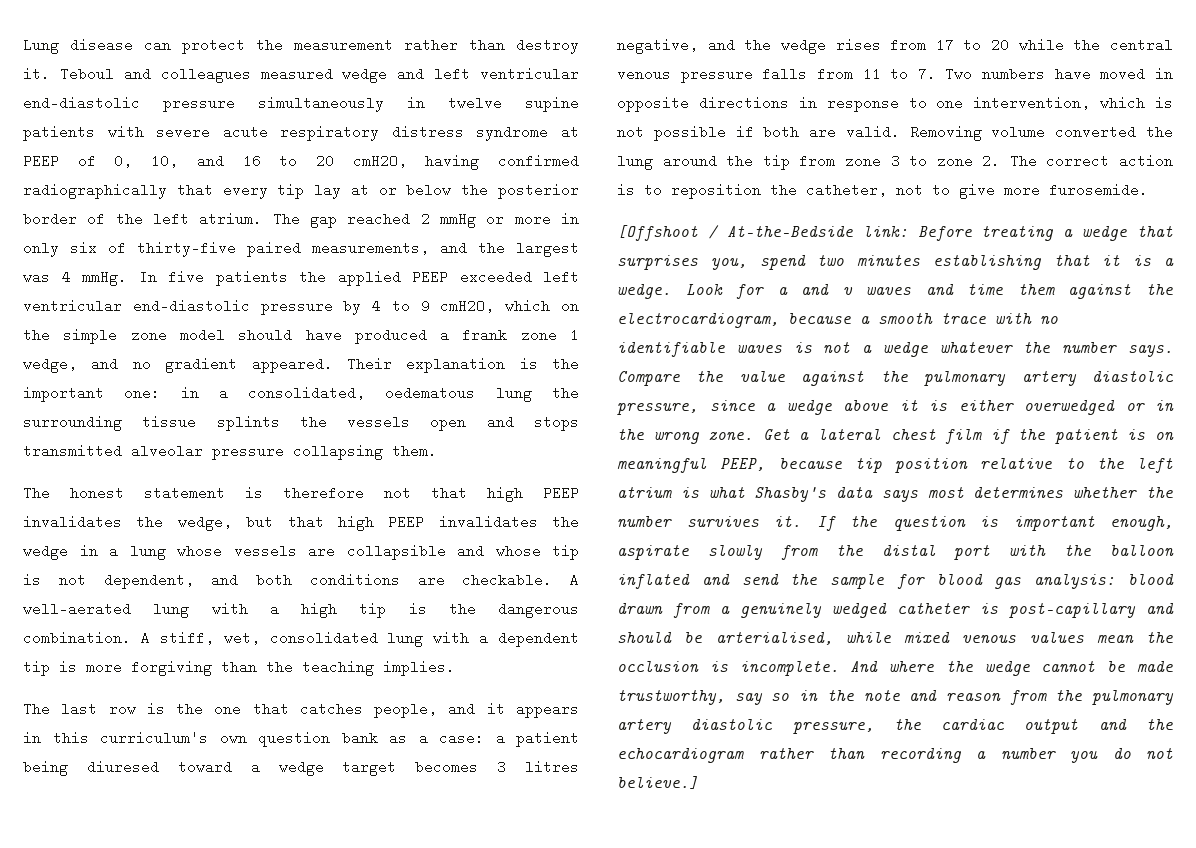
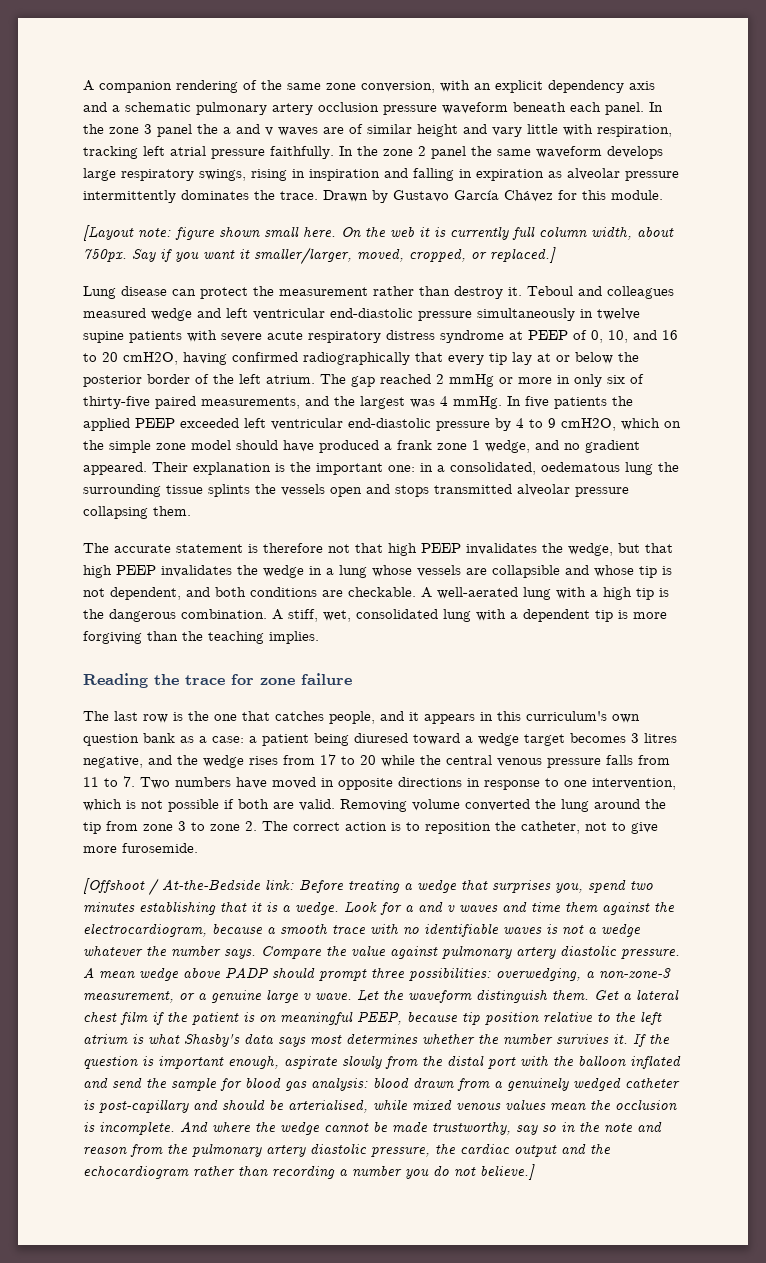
(23, 46) none -> [83,80,655,93] [83,102,663,115] [83,124,672,137] [83,146,663,159] [83,168,679,181] [83,190,663,203] [83,225,674,241] [83,247,556,265] A companion rendering of the same zone conversion, with an explicit dependency axis and a schematic pulmonary artery occlusion pressure waveform beneath each panel. In the zone 3 panel the a and v waves are of similar height and vary little with respiration, tracking left atrial pressure faithfully. In the zone 2 panel the same waveform develops large respiratory swings, rising in inspiration and falling in expiration as alveolar pressure intermittently dominates the trace. Drawn by Gustavo García Chávez for this module. // [Layout note: figure shown small here. On the web it is currently full column width, about 750px. Say if you want it smaller/larger, moved, cropped, or replaced.] //
[70,486,124,500] honest -> [114,544,171,553] accurate
(455, 668) none -> [83,673,352,688] // Reading the trace for zone failure
[880,370,1173,386] [617,399,1174,415] [617,429,754,444] the pulmonary artery diastolic pressure, since a wedge above it is either overwedged or in the wrong zone. -> [442,945,680,959] [83,967,671,981] [83,989,589,1003] pulmonary artery diastolic pressure. A mean wedge above PADP should prompt three possibilities: overwedging, a non-zone-3 measurement, or a genuine large v wave. Let the waveform distinguish them.

